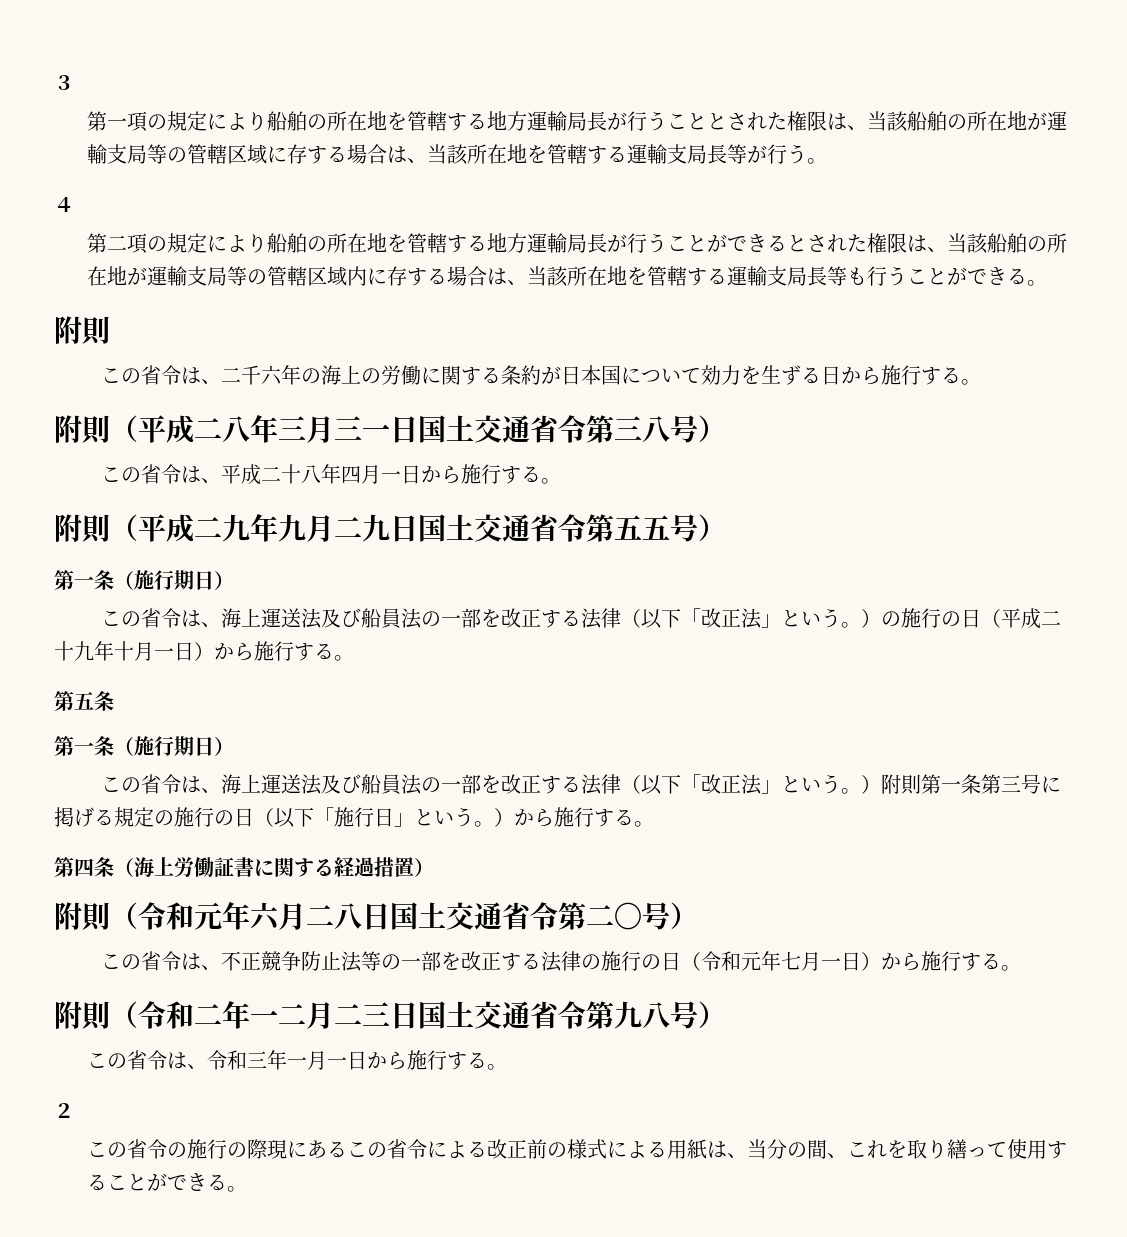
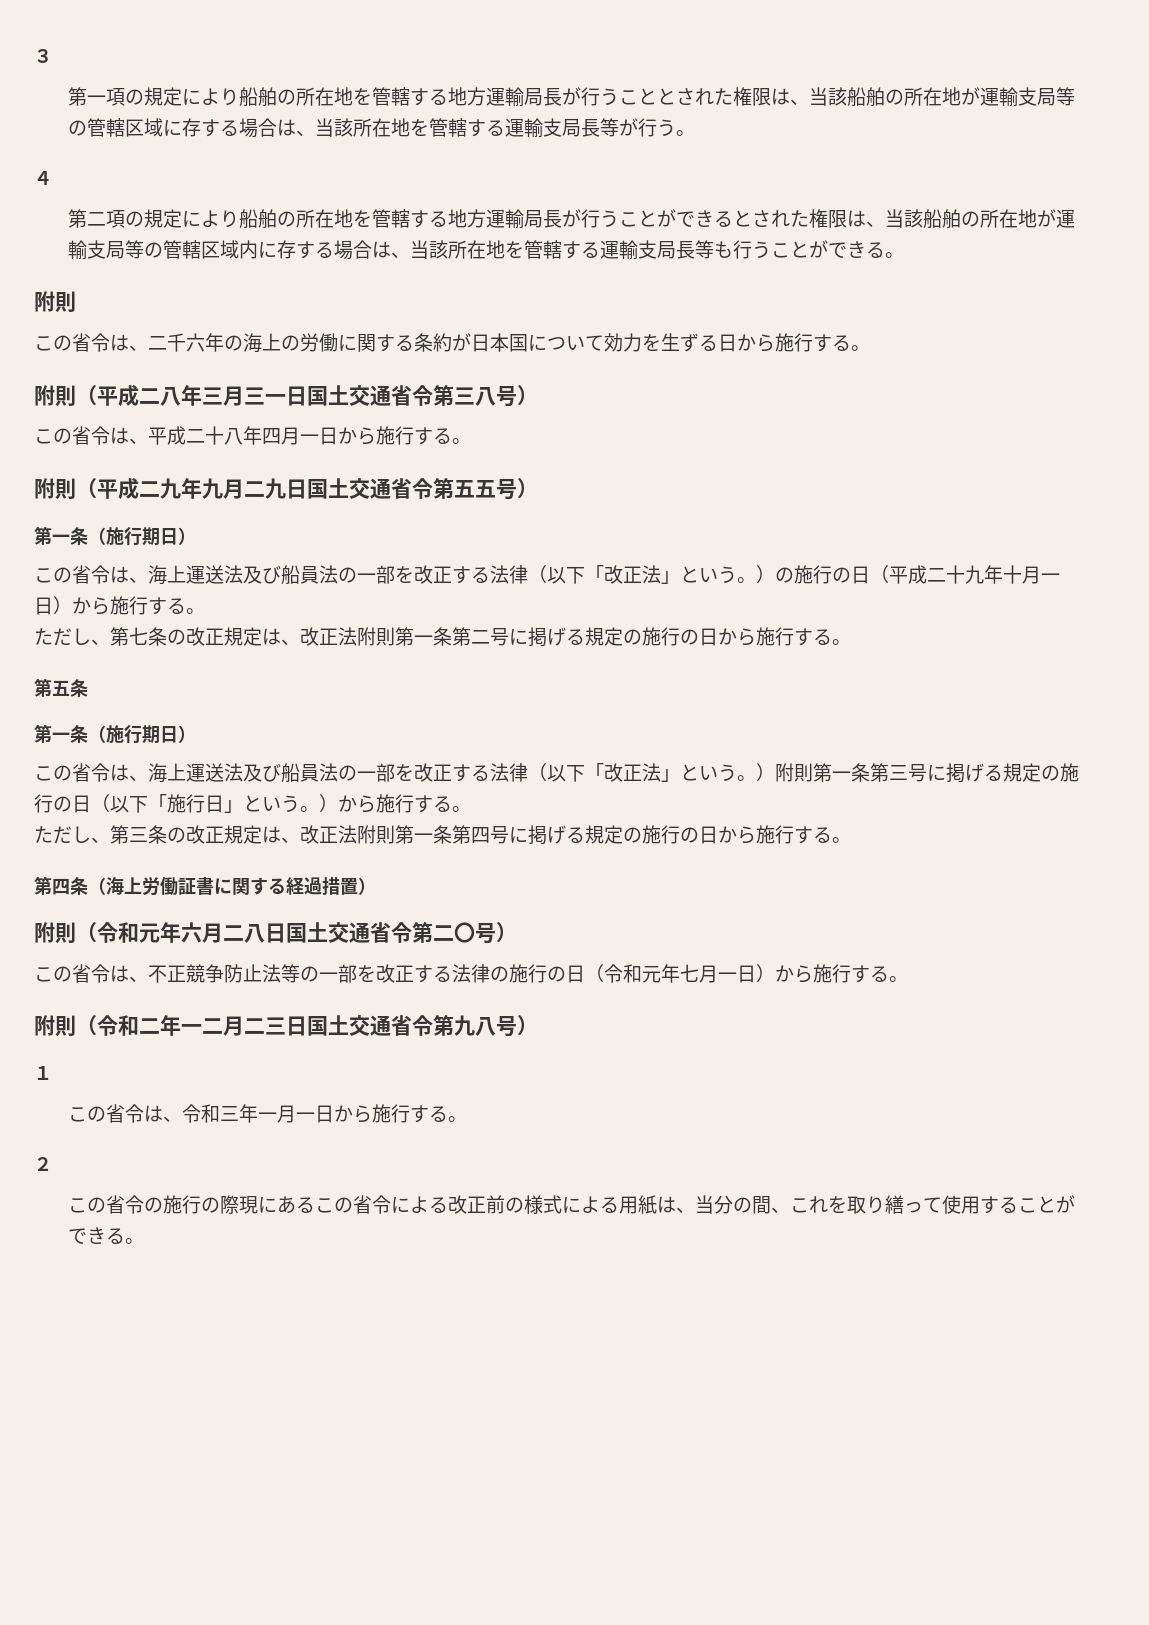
(354, 658) none -> [34,627,851,647] // ただし、第七条の改正規定は、改正法附則第一条第二号に掲げる規定の施行の日から施行する。
(654, 824) none -> [34,825,851,845] // ただし、第三条の改正規定は、改正法附則第一条第四号に掲げる規定の施行の日から施行する。
(726, 1014) none -> [34,1066,52,1080] // １

